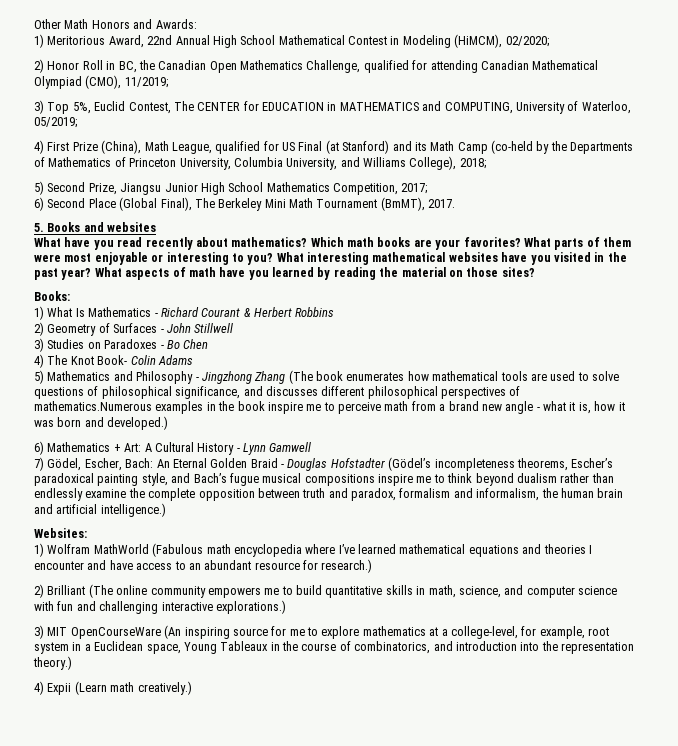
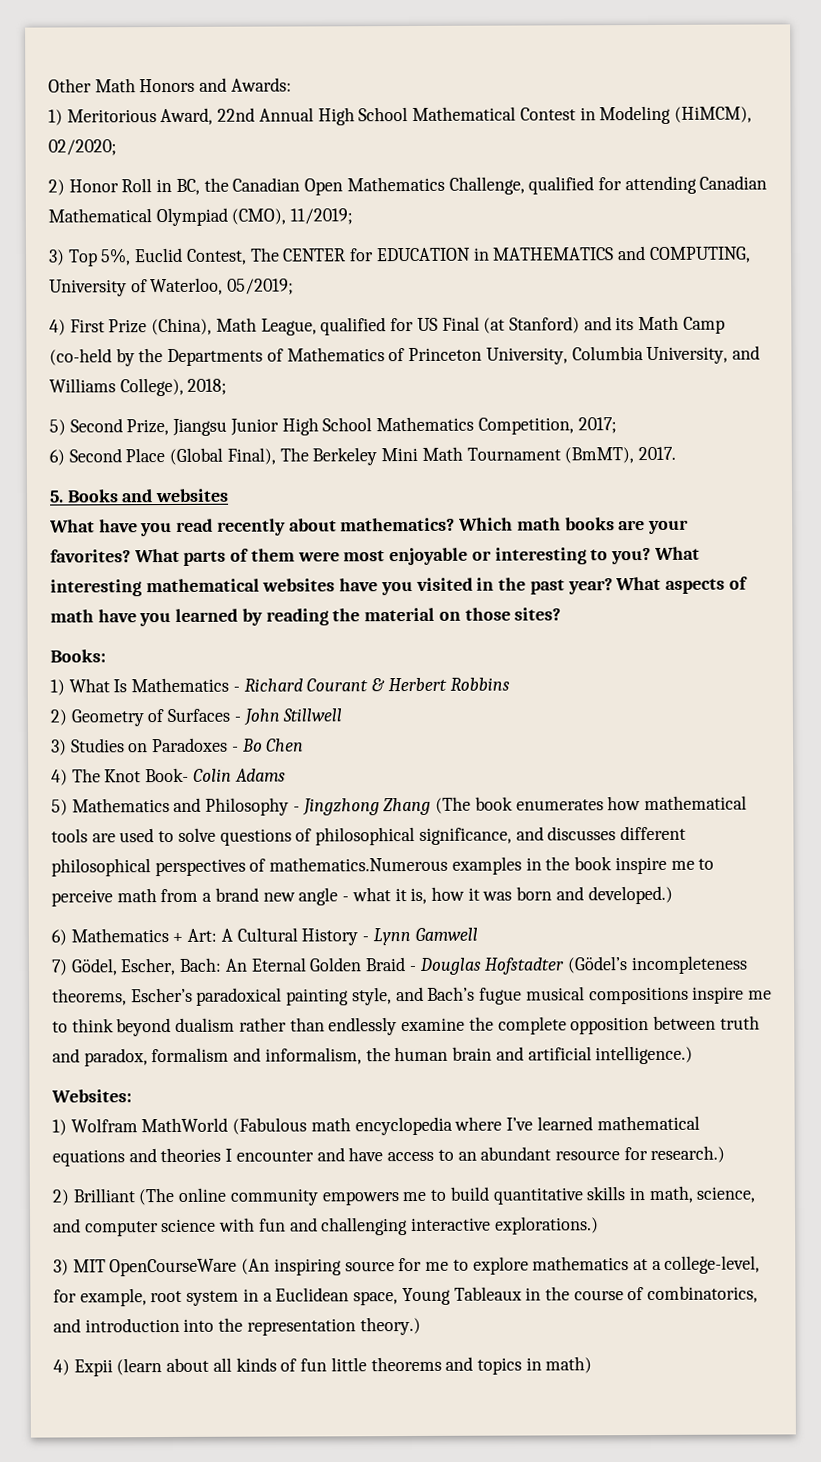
[74,681,192,695] (Learn math creatively.) -> [116,1356,593,1376] (learn about all kinds of fun little theorems and topics in math)

